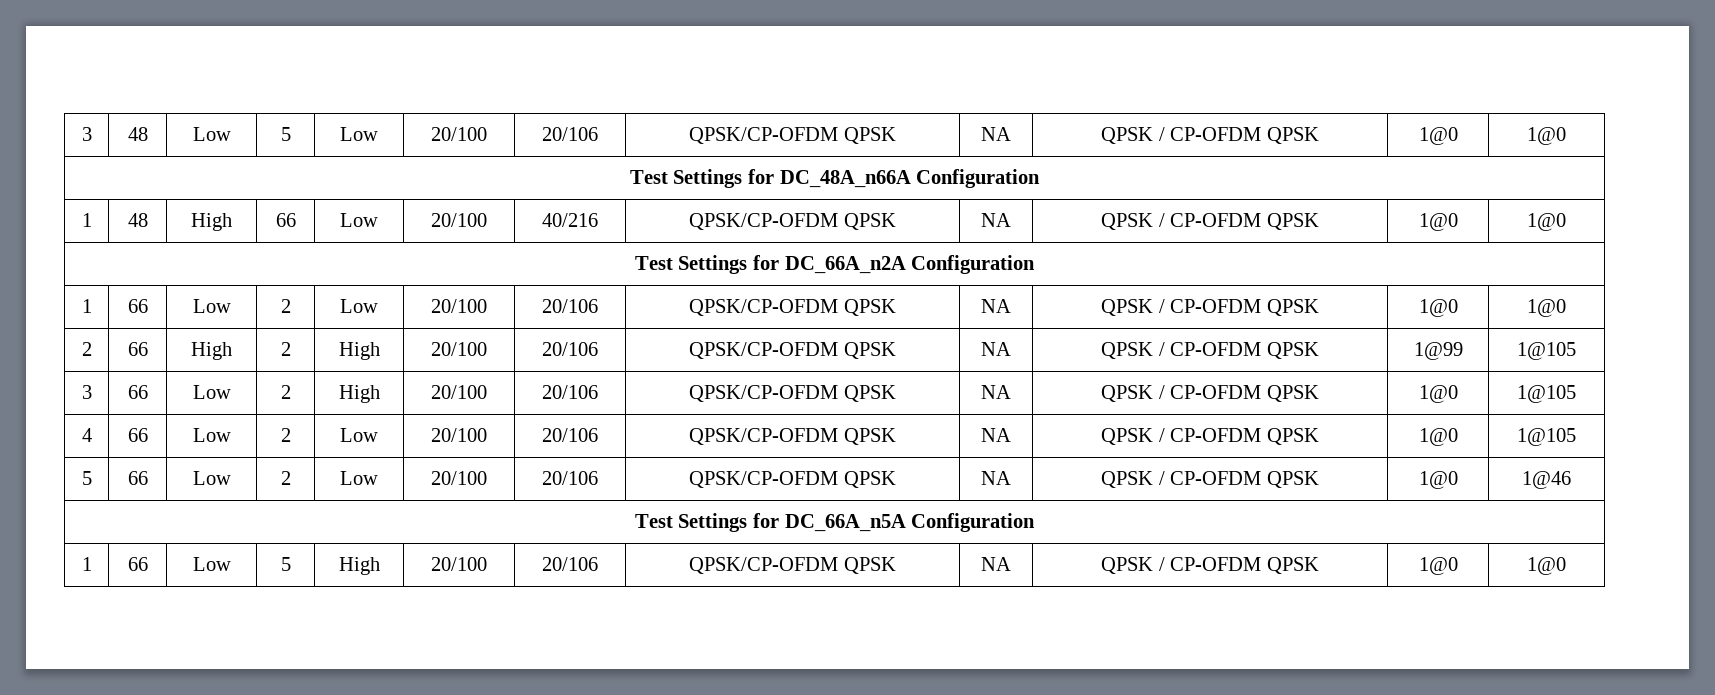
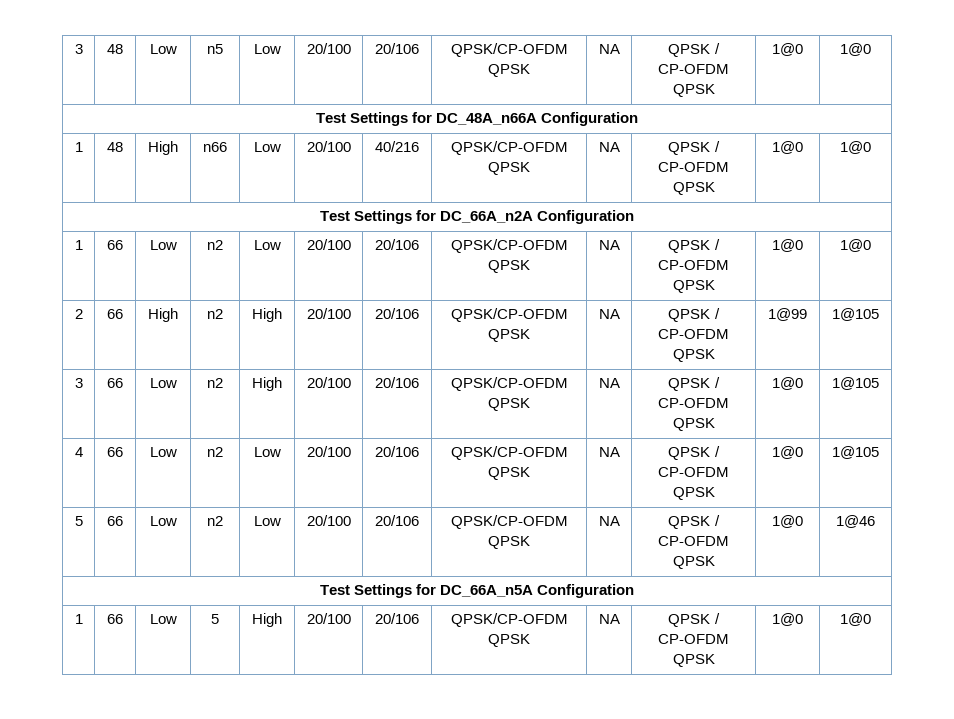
[280,127,291,141] 5 -> [207,44,223,54] n5
[275,213,296,227] 66 -> [203,142,227,152] n66
[280,299,291,313] 2 -> [207,240,223,250] n2
[280,342,291,356] 2 -> [207,309,223,319] n2
[280,385,291,399] 2 -> [207,378,223,388] n2
[280,428,291,442] 2 -> [207,447,223,457] n2
[280,471,291,485] 2 -> [207,516,223,526] n2

